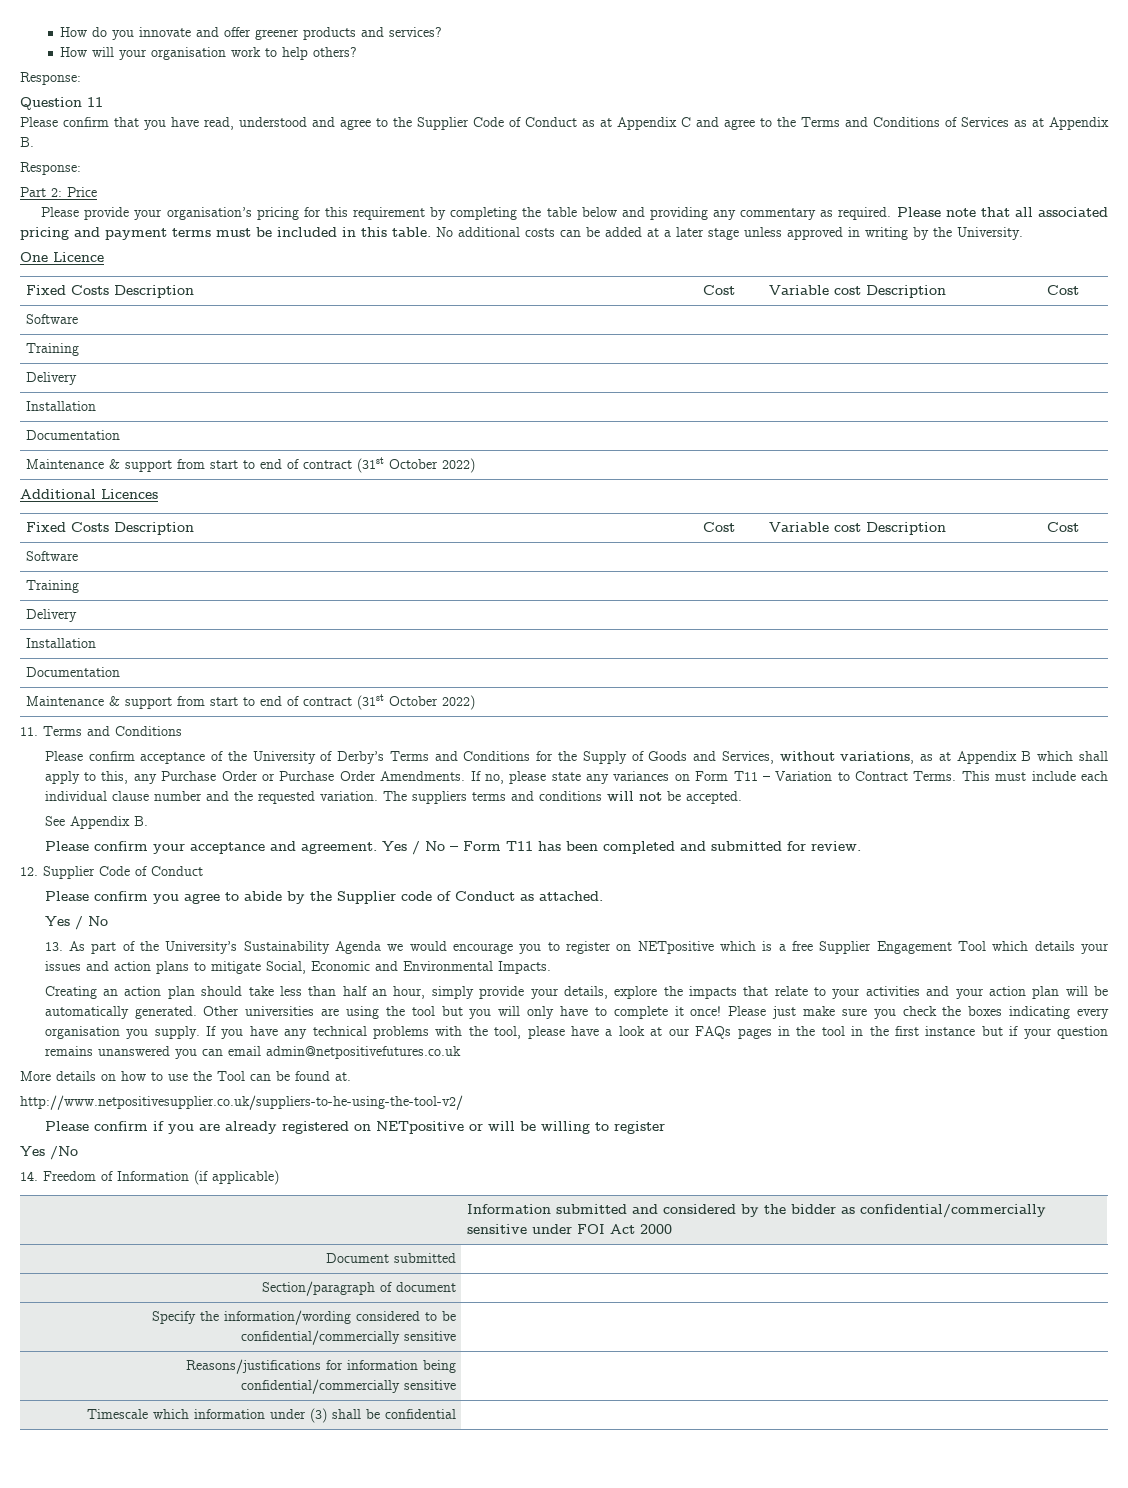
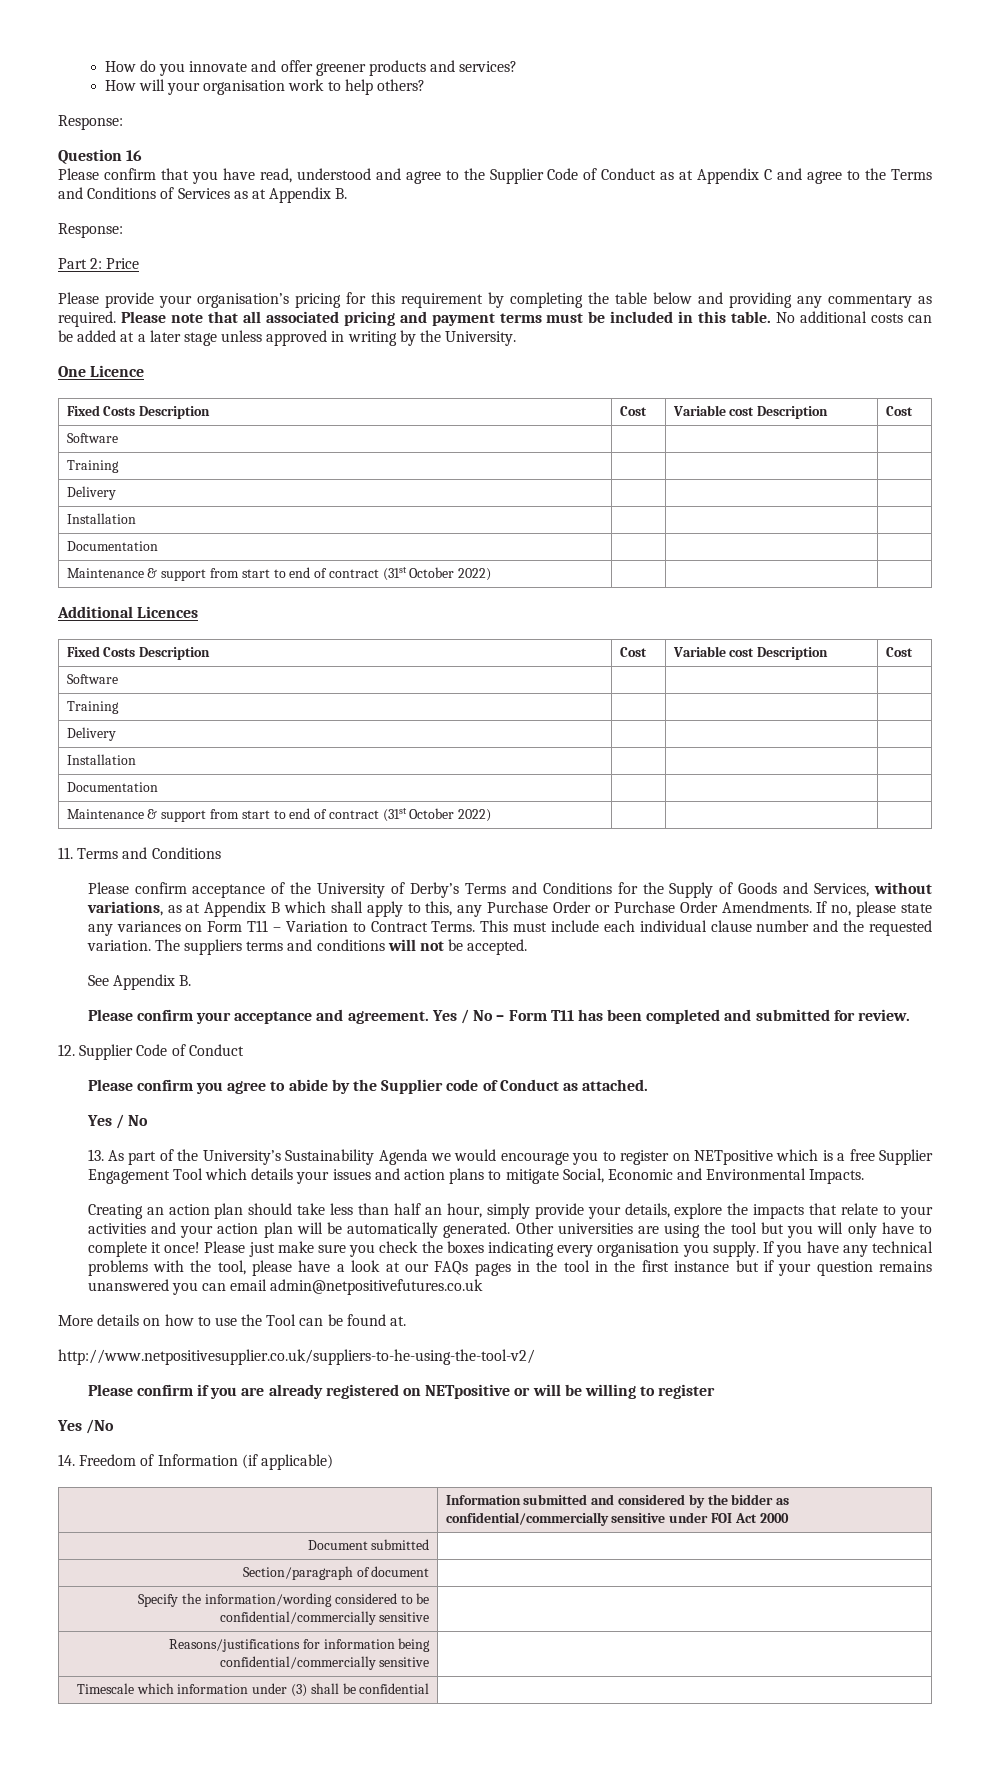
[87,97,103,107] 11 -> [126,150,143,161] 16

